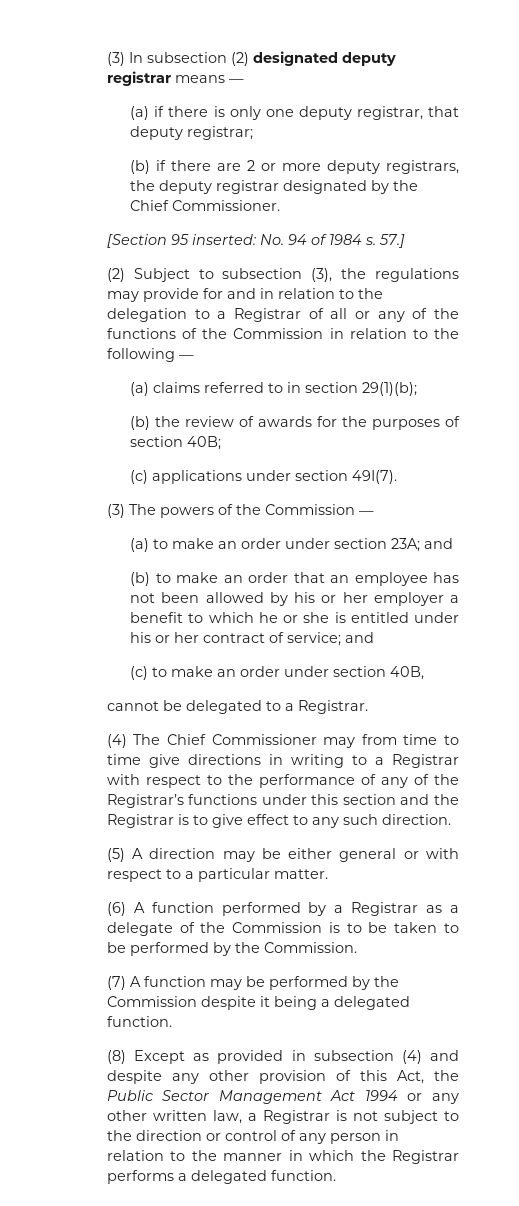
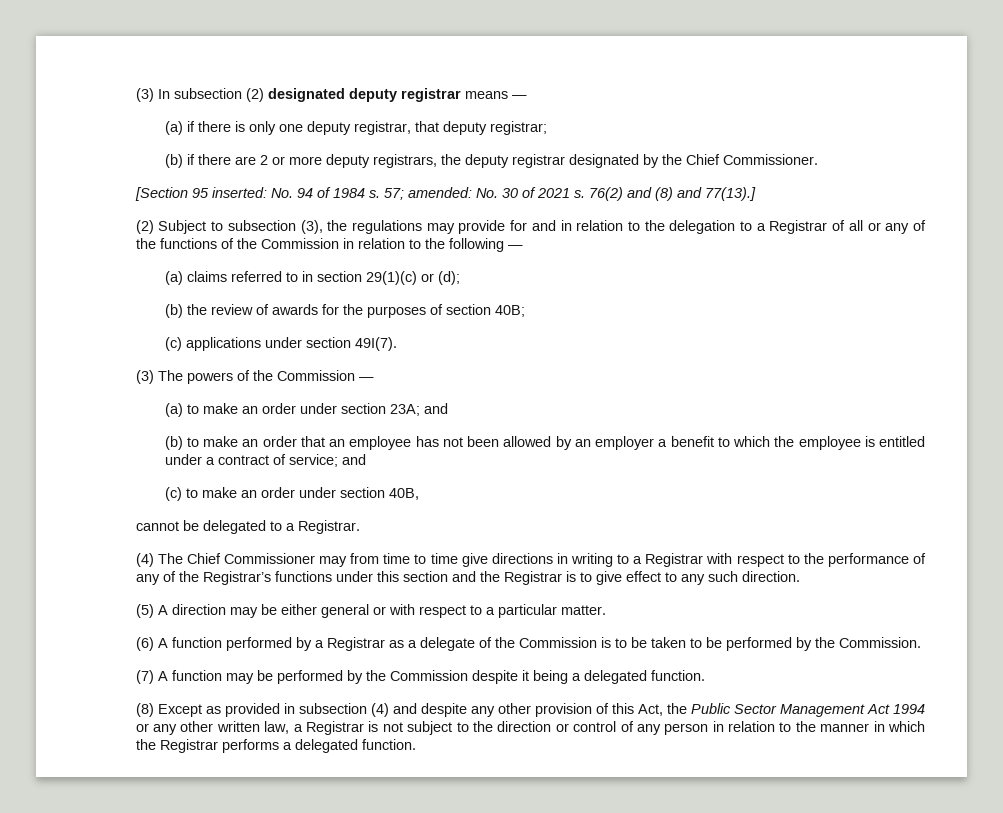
[378,234,405,248] 57.] -> [383,187,756,201] 57; amended: No. 30 of 2021 s. 76(2) and (8) and 77(13).]
[362,382,418,396] 29(1)(b); -> [365,271,460,285] 29(1)(c) or (d);
[294,592,368,603] his or her -> [574,439,591,447] an
[258,612,459,623] [130,632,200,643] he or she is entitled under his or her -> [774,436,926,450] [164,454,215,465] the employee is entitled under a

